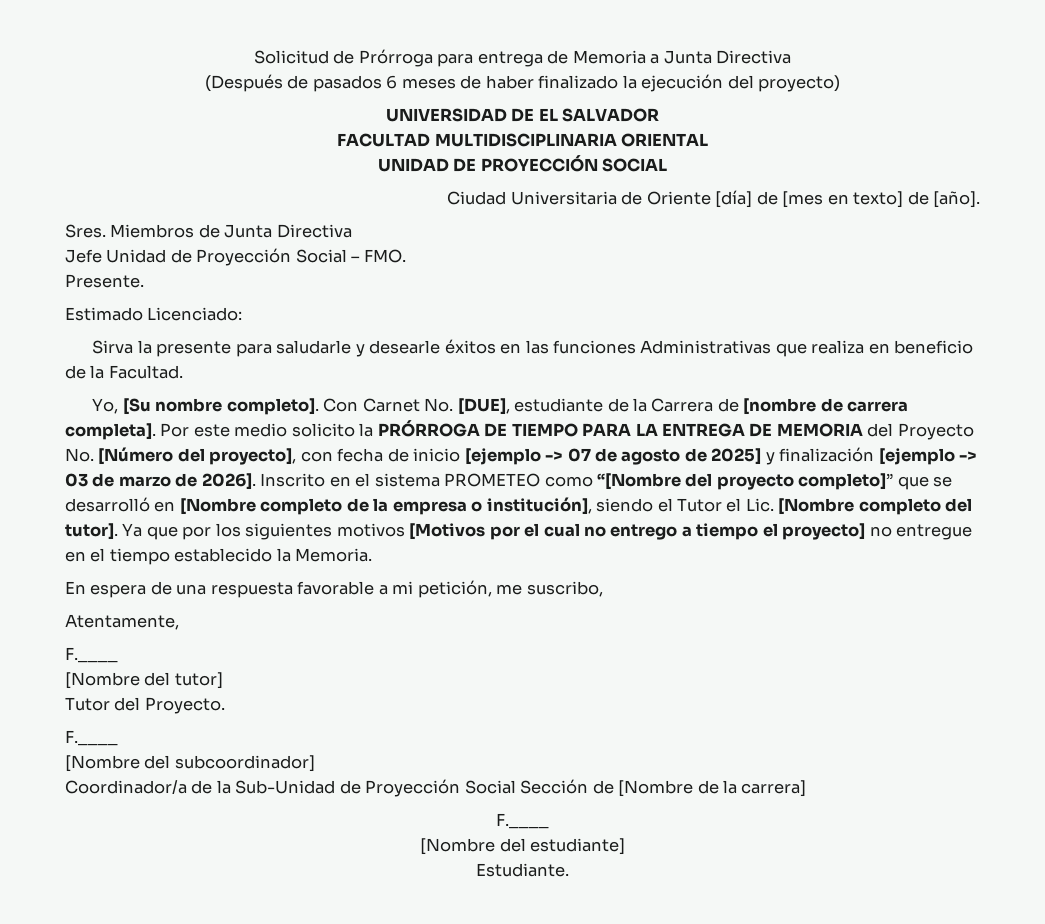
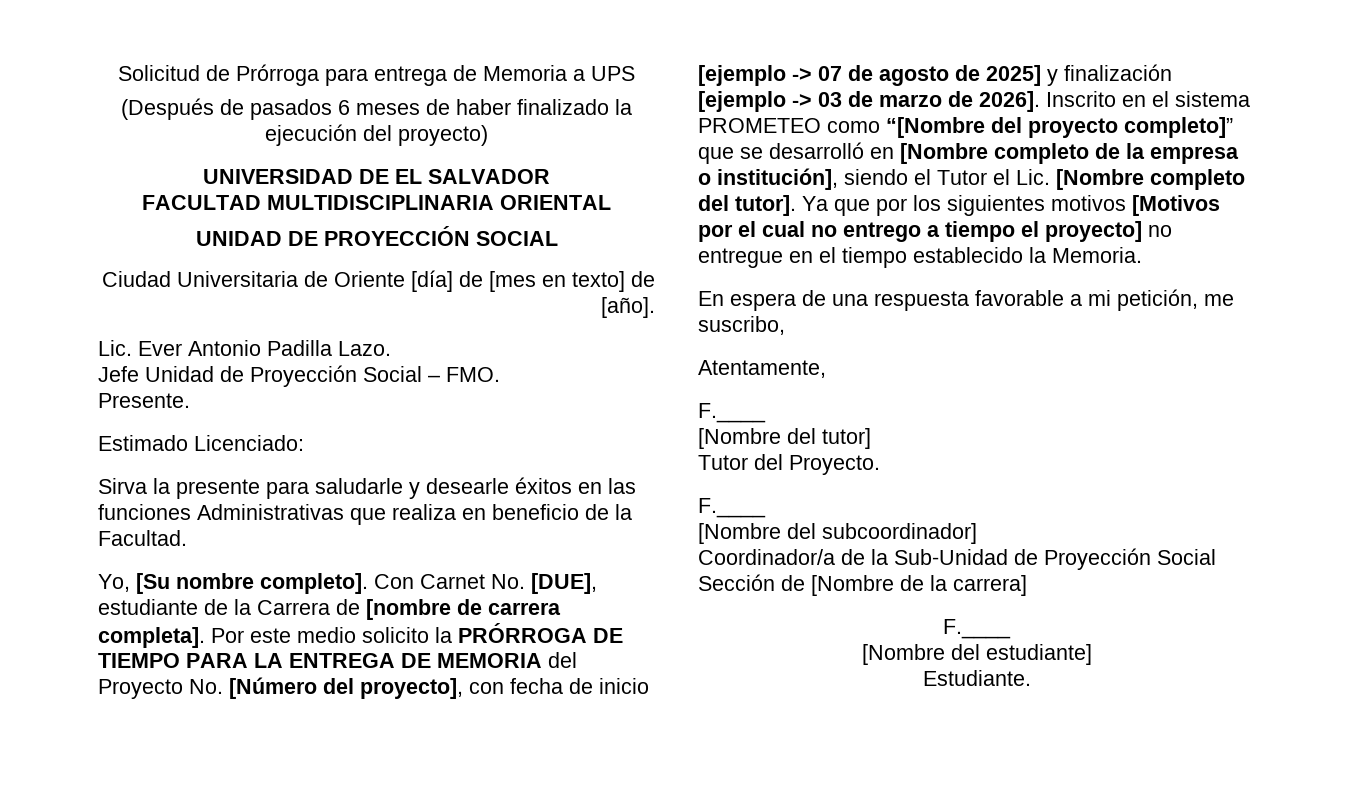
[663,50,792,64] Junta Directiva -> [591,66,635,81] UPS
[65,224,352,238] Sres. Miembros de Junta Directiva -> [98,340,391,356] Lic. Ever Antonio Padilla Lazo.

